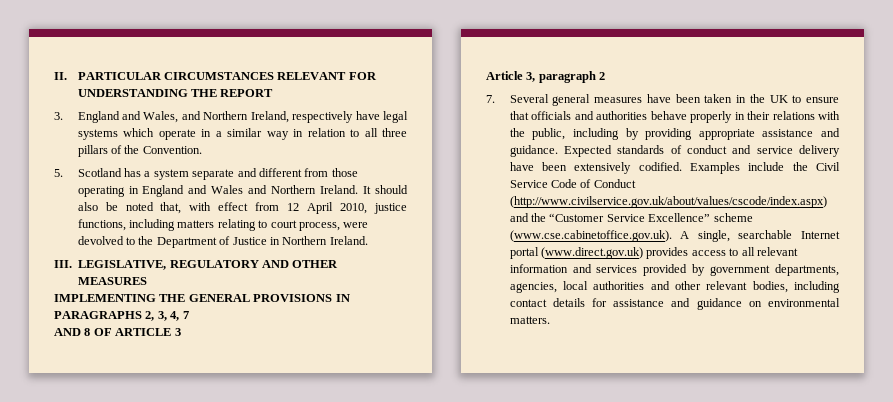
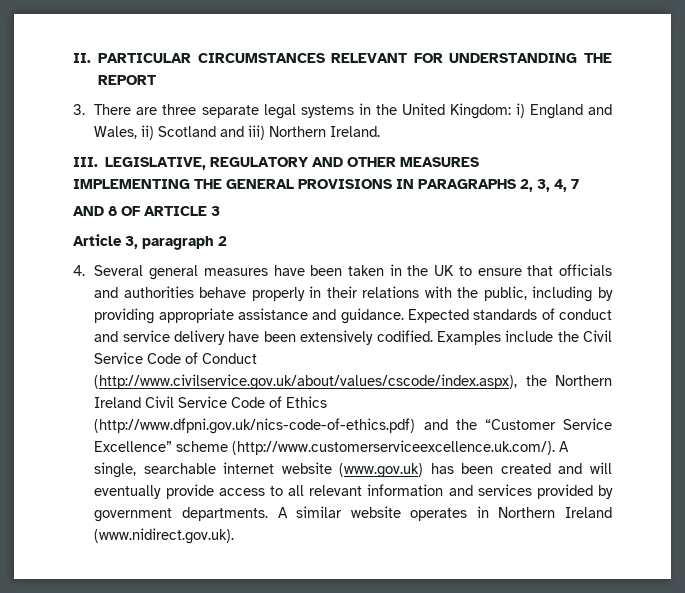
[77,111,409,123] [77,128,407,140] [77,145,202,157] [54,168,358,180] [77,185,409,197] [77,202,407,214] [77,219,369,231] [77,236,280,248] England and Wales, and Northern Ireland, respectively have legal systems which operate in a similar way in relation to all three pillars of the Convention. // 5. Scotland has a system separate and different from those operating in England and Wales and Northern Ireland. It should also be noted that, with effect from 12 April 2010, justice functions, including matters relating to court process, were devolved to the Department of Justice in -> [94,103,612,119] [94,125,266,140] There are three separate legal systems in the United Kingdom: i) England and Wales, ii) Scotland and iii)
[486,95,495,103] 7. -> [73,265,85,276] 4.
[509,196,827,208] (http://www.civilservice.gov.uk/about/values/cscode/index.aspx) -> [94,374,612,390] [94,396,328,408] [94,418,416,434] (http://www.civilservice.gov.uk/about/values/cscode/index.aspx), the Northern Ireland Civil Service Code of Ethics (http://www.dfpni.gov.uk/nics-code-of-ethics.pdf)
[509,230,672,242] (www.cse.cabinetoffice.gov.uk). -> [232,440,556,455] (http://www.customerserviceexcellence.uk.com/).
[801,231,840,239] [509,247,689,259] Internet portal (www.direct.gov.uk) provides -> [223,462,613,478] [94,484,214,499] internet website (www.gov.uk) has been created and will eventually provide
[775,264,839,276] [509,281,840,293] [509,298,840,310] [509,316,550,324] departments, agencies, local authorities and other relevant bodies, including contact details for assistance and guidance on environmental matters. -> [181,506,612,521] [94,528,235,544] departments. A similar website operates in Northern Ireland (www.nidirect.gov.uk).

